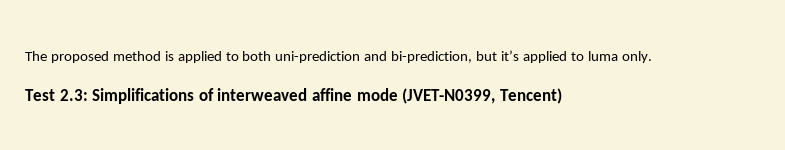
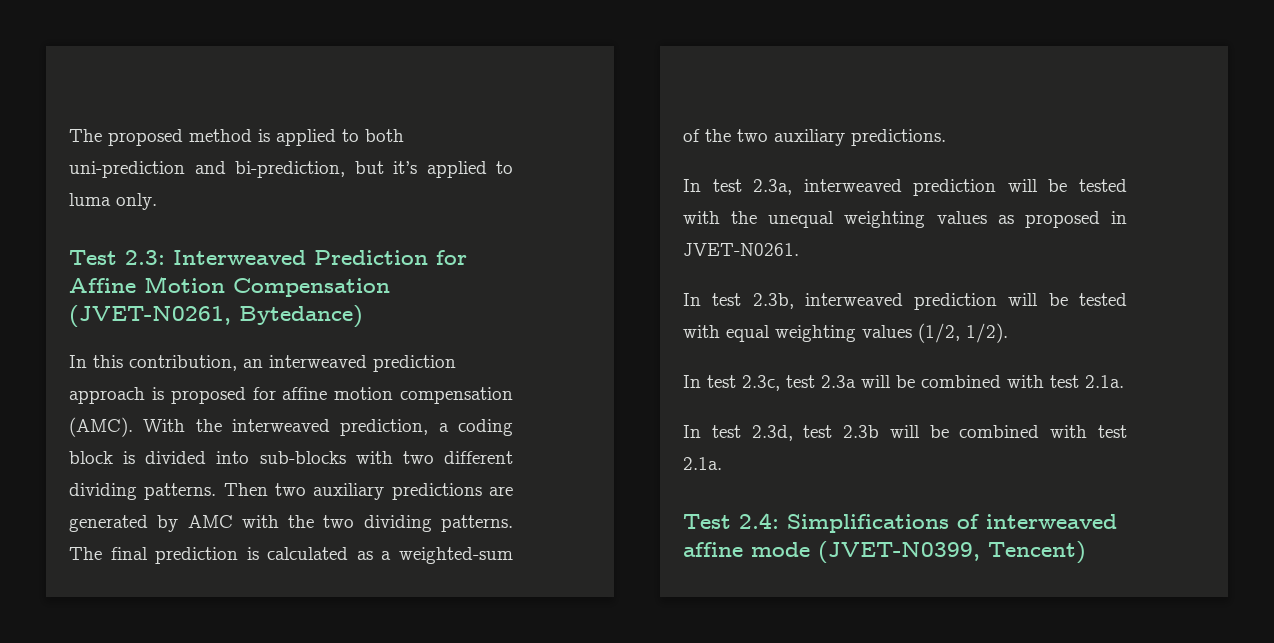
(88, 95) none -> [173,250,467,265] [69,276,390,297] [69,305,363,328] [69,355,456,372] [69,387,513,404] [69,417,513,437] [69,451,513,464] [69,483,513,500] [69,515,513,532] [69,547,513,564] [683,129,946,146] [683,179,1127,196] [683,211,1127,228] [683,243,799,256] [683,293,1127,310] [683,323,1008,343] [683,375,1124,391] [683,425,1127,441] [683,457,722,470] [683,513,779,529] Interweaved Prediction for Affine Motion Compensation (JVET-N0261, Bytedance) // In this contribution, an interweaved prediction approach is proposed for affine motion compensation (AMC). With the interweaved prediction, a coding block is divided into sub-blocks with two different dividing patterns. Then two auxiliary predictions are generated by AMC with the two dividing patterns. The final prediction is calculated as a weighted-sum of the two auxiliary predictions. // In test 2.3a, interweaved prediction will be tested with the unequal weighting values as proposed in JVET-N0261. // In test 2.3b, interweaved prediction will be tested with equal weighting values (1/2, 1/2). // In test 2.3c, test 2.3a will be combined with test 2.1a. // In test 2.3d, test 2.3b will be combined with test 2.1a. // Test 2.4:

